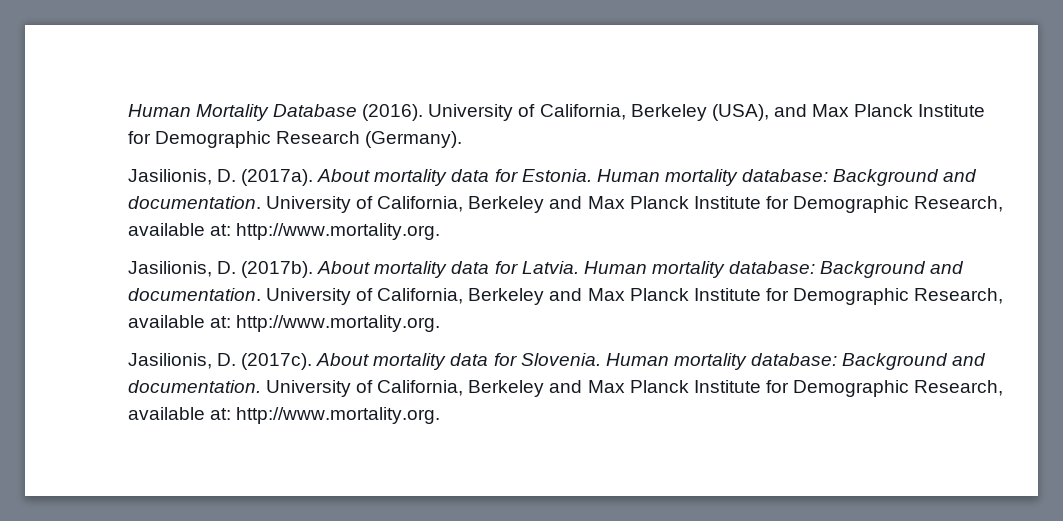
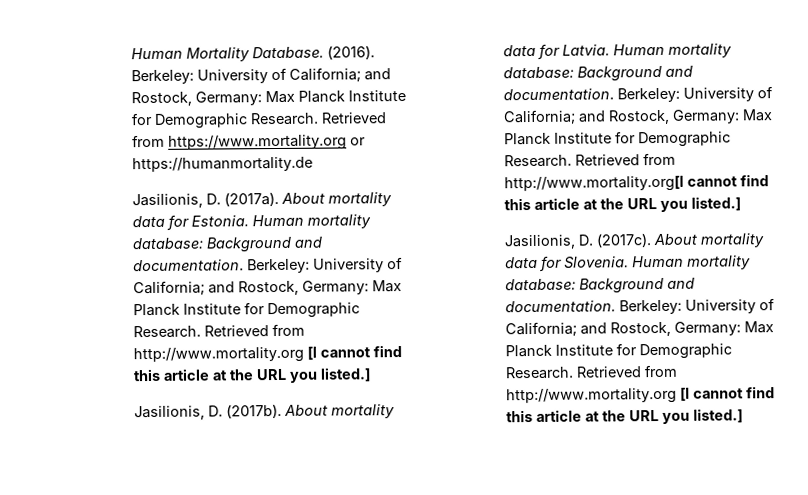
[273,104,986,121] [127,131,463,148] Database (2016). University of California, Berkeley (USA), and Max Planck Institute for Demographic Research (Germany). -> [251,45,375,60] [130,67,391,85] [130,89,406,107] [130,112,387,129] [131,134,366,151] [131,156,313,173] Database. (2016). Berkeley: University of California; and Rostock, Germany: Max Planck Institute for Demographic Research. Retrieved from https://www.mortality.org or https://humanmortality.de
[265,196,1004,213] [127,223,441,240] University of California, Berkeley and Max Planck Institute for Demographic Research, available at: http://www.mortality.org. -> [246,257,403,274] [132,280,402,297] [132,302,360,319] [132,323,305,339] [132,345,402,364] [132,367,371,383] Berkeley: University of California; and Rostock, Germany: Max Planck Institute for Demographic Research. Retrieved from http://www.mortality.org [I cannot find this article at the URL you listed.]
[265,288,1004,305] [127,315,441,332] University of California, Berkeley and Max Planck Institute for Demographic Research, available at: http://www.mortality.org. -> [616,86,773,103] [502,109,773,126] [503,131,731,148] [503,152,676,168] [503,174,769,193] [503,196,741,212] Berkeley: University of California; and Rostock, Germany: Max Planck Institute for Demographic Research. Retrieved from http://www.mortality.org[I cannot find this article at the URL you listed.]
[265,380,1004,397] [127,407,441,424] University of California, Berkeley and Max Planck Institute for Demographic Research, available at: http://www.mortality.org. -> [618,298,775,315] [504,321,774,338] [504,343,732,360] [504,364,678,380] [505,386,775,405] [505,408,743,424] Berkeley: University of California; and Rostock, Germany: Max Planck Institute for Demographic Research. Retrieved from http://www.mortality.org [I cannot find this article at the URL you listed.]

